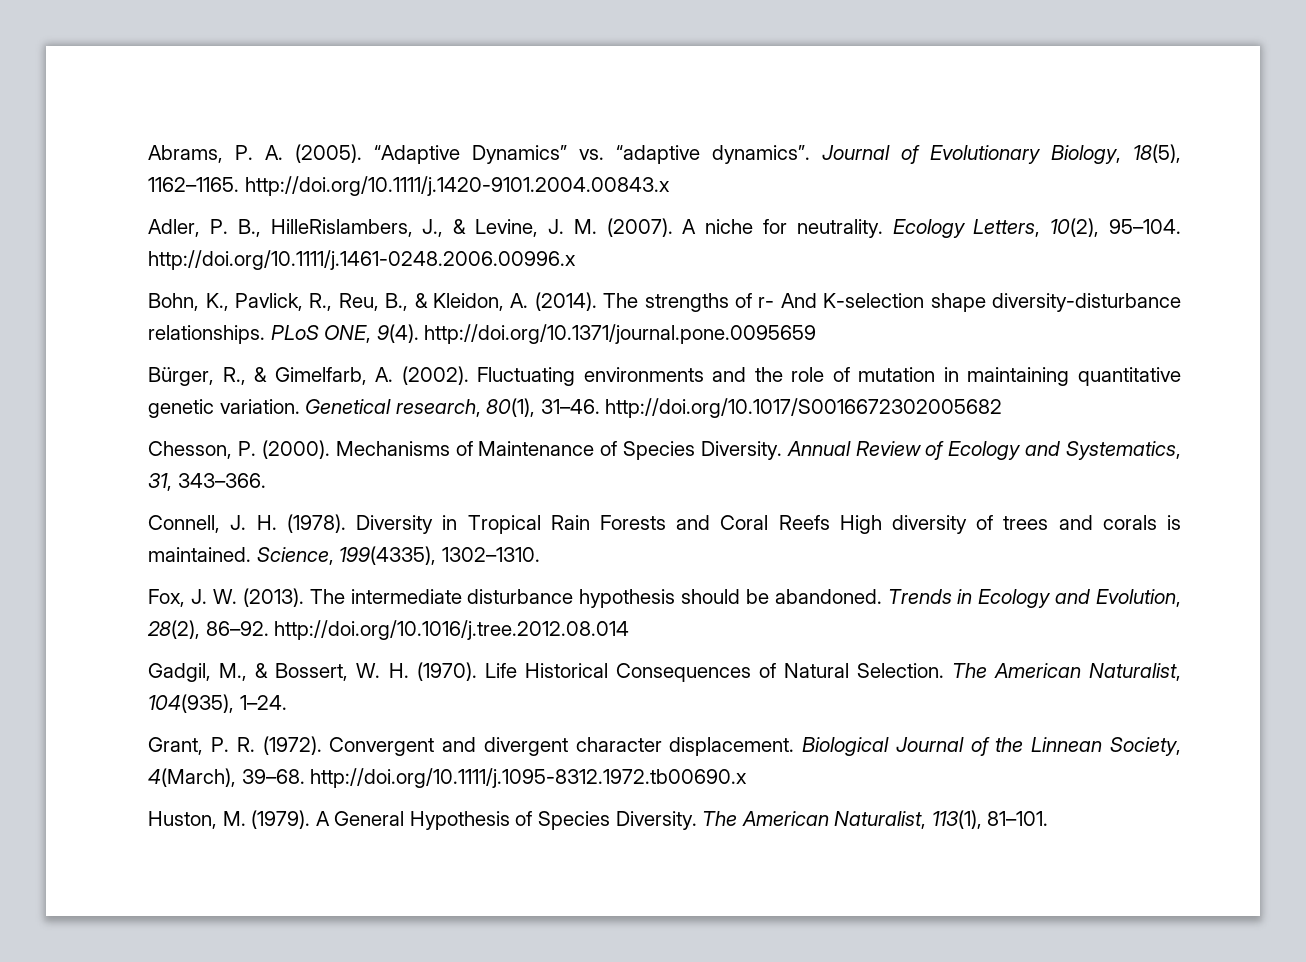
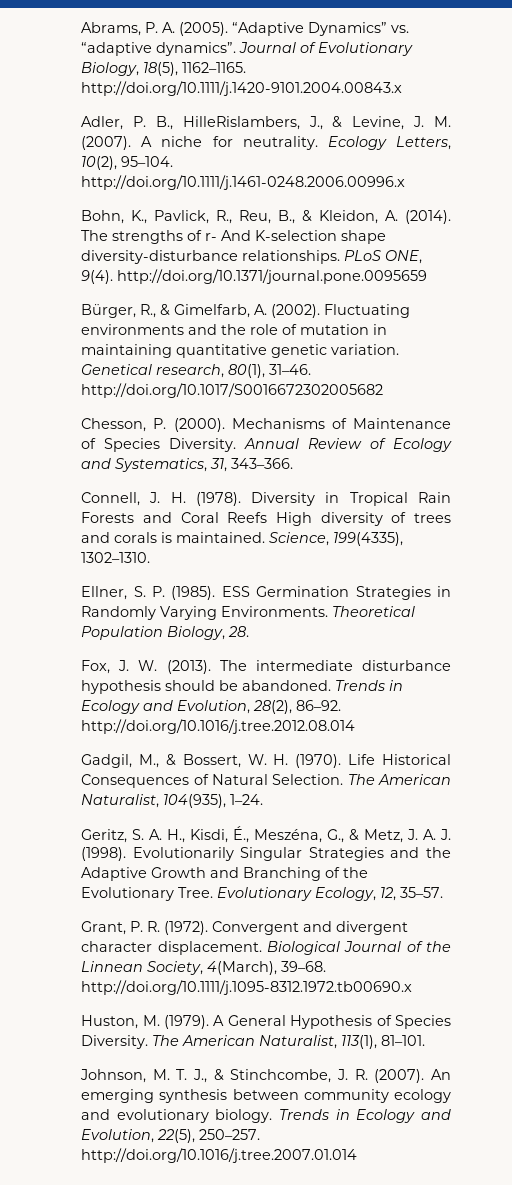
(540, 554) none -> [81,586,451,600] [81,606,416,620] [81,626,250,640] // Ellner, S. P. (1985). ESS Germination Strategies in Randomly Varying Environments. Theoretical Population Biology, 28.
(287, 702) none -> [81,826,451,843] [81,847,451,861] [81,867,369,881] [81,887,444,901] // Geritz, S. A. H., Kisdi, É., Meszéna, G., & Metz, J. A. J. (1998). Evolutionarily Singular Strategies and the Adaptive Growth and Branching of the Evolutionary Tree. Evolutionary Ecology, 12, 35–57.
(1049, 818) none -> [80,1069,451,1083] [81,1089,451,1103] [81,1109,451,1123] [81,1129,261,1143] [81,1148,358,1163] // Johnson, M. T. J., & Stinchcombe, J. R. (2007). An emerging synthesis between community ecology and evolutionary biology. Trends in Ecology and Evolution, 22(5), 250–257. http://doi.org/10.1016/j.tree.2007.01.014

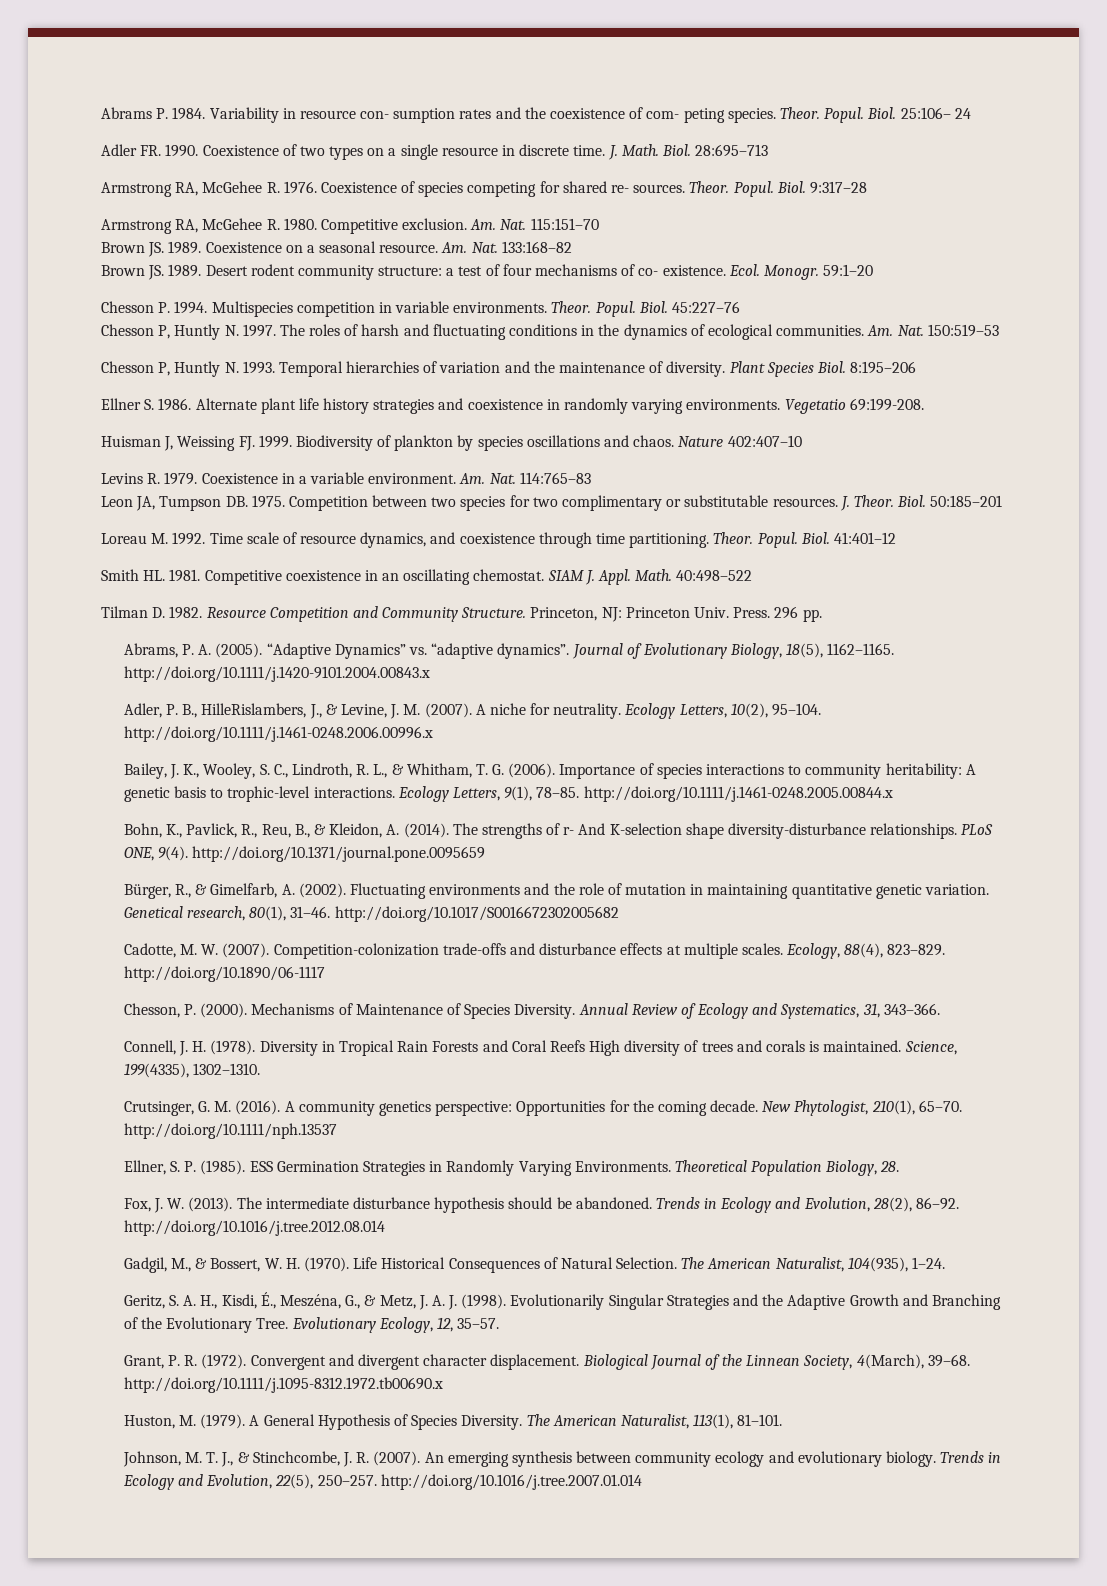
(81, 29) none -> [101,107,971,123] [101,144,769,160] [101,181,867,197] [101,218,599,234] [101,241,572,257] [101,264,874,280] [101,301,741,317] [101,324,999,340] [101,361,917,377] [101,398,924,414] [101,435,802,451] [101,472,591,485] [101,495,1003,511] [101,532,896,548] [101,569,753,585] [101,606,822,622] Abrams P. 1984. Variability in resource con- sumption rates and the coexistence of com- peting species. Theor. Popul. Biol. 25:106– 24 // Adler FR. 1990. Coexistence of two types on a single resource in discrete time. J. Math. Biol. 28:695–713 // Armstrong RA, McGehee R. 1976. Coexistence of species competing for shared re- sources. Theor. Popul. Biol. 9:317–28 // Armstrong RA, McGehee R. 1980. Competitive exclusion. Am. Nat. 115:151–70 // Brown JS. 1989. Coexistence on a seasonal resource. Am. Nat. 133:168–82 // Brown JS. 1989. Desert rodent community structure: a test of four mechanisms of co- existence. Ecol. Monogr. 59:1–20 // Chesson P. 1994. Multispecies competition in variable environments. Theor. Popul. Biol. 45:227–76 // Chesson P, Huntly N. 1997. The roles of harsh and fluctuating conditions in the dynamics of ecological communities. Am. Nat. 150:519–53 // Chesson P, Huntly N. 1993. Temporal hierarchies of variation and the maintenance of diversity. Plant Species Biol. 8:195–206 // Ellner S. 1986. Alternate plant life history strategies and coexistence in randomly varying environments. Vegetatio 69:199-208. // Huisman J, Weissing FJ. 1999. Biodiversity of plankton by species oscillations and chaos. Nature 402:407–10 // Levins R. 1979. Coexistence in a variable environment. Am. Nat. 114:765–83 // Leon JA, Tumpson DB. 1975. Competition between two species for two complimentary or substitutable resources. J. Theor. Biol. 50:185–201 // Loreau M. 1992. Time scale of resource dynamics, and coexistence through time partitioning. Theor. Popul. Biol. 41:401–12 // Smith HL. 1981. Competitive coexistence in an oscillating chemostat. SIAM J. Appl. Math. 40:498–522 // Tilman D. 1982. Resource Competition and Community Structure. Princeton, NJ: Princeton Univ. Press. 296 pp. //
(406, 182) none -> [123,763,976,779] [123,786,893,802] // Bailey, J. K., Wooley, S. C., Lindroth, R. L., & Whitham, T. G. (2006). Importance of species interactions to community heritability: A genetic basis to trophic-level interactions. Ecology Letters, 9(1), 78–85. http://doi.org/10.1111/j.1461-0248.2005.00844.x
(384, 390) none -> [123,943,946,959] [123,966,325,982] // Cadotte, M. W. (2007). Competition-colonization trade-offs and disturbance effects at multiple scales. Ecology, 88(4), 823–829. http://doi.org/10.1890/06-1117
(151, 557) none -> [123,1100,962,1116] [123,1123,337,1139] // Crutsinger, G. M. (2016). A community genetics perspective: Opportunities for the coming decade. New Phytologist, 210(1), 65–70. http://doi.org/10.1111/nph.13537

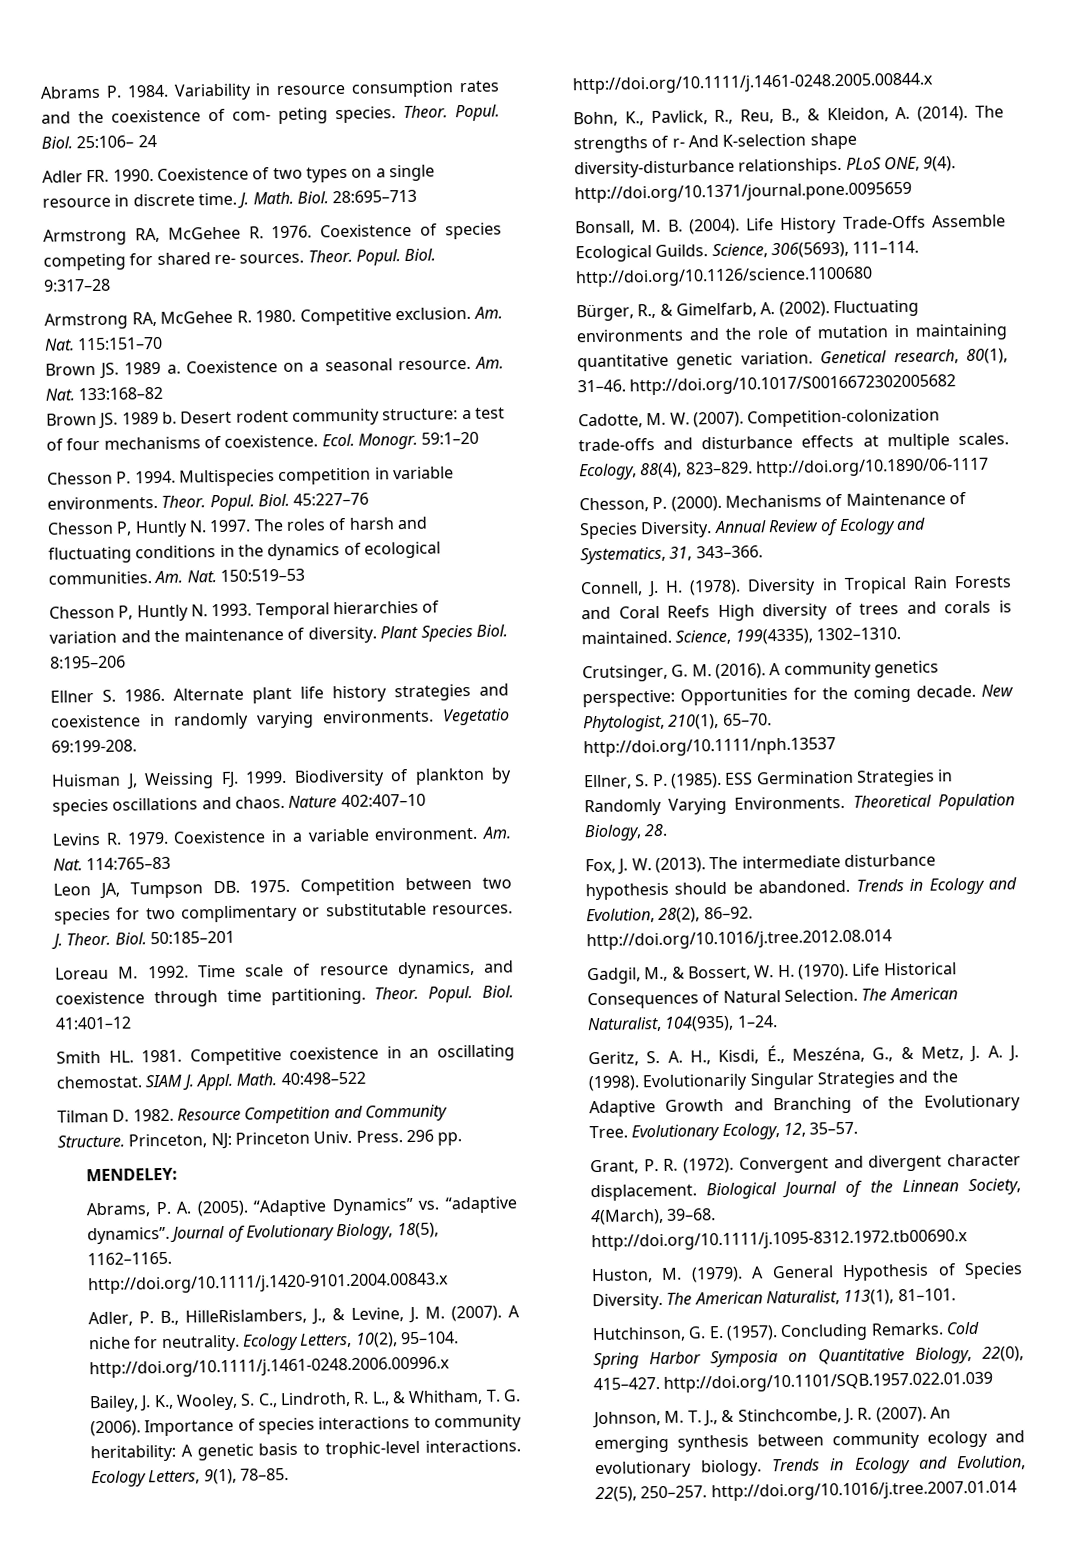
[360,108,456,123] con- sumption -> [351,80,455,98] consumption
[168,241,202,254] 1989. -> [124,361,181,375] 1989 a.
[168,264,202,277] 1989. -> [121,411,177,425] 1989 b.
[638,265,726,276] co- existence. -> [224,434,319,448] coexistence.
(822, 615) none -> [85,1167,178,1182] // MENDELEY:
(486, 854) none -> [574,214,1006,236] [574,240,920,263] [574,266,873,288] // Bonsall, M. B. (2004). Life History Trade-Offs Assemble Ecological Guilds. Science, 306(5693), 111–114. http://doi.org/10.1126/science.1100680
(783, 1420) none -> [591,1321,980,1343] [592,1346,1024,1370] [592,1371,994,1393] // Hutchinson, G. E. (1957). Concluding Remarks. Cold Spring Harbor Symposia on Quantitative Biology, 22(0), 415–427. http://doi.org/10.1101/SQB.1957.022.01.039

